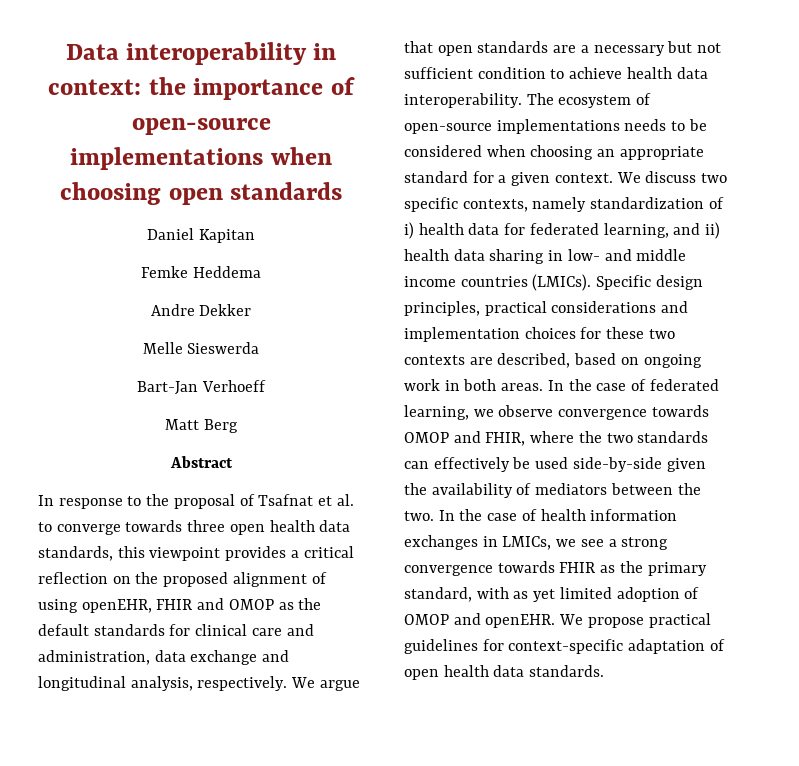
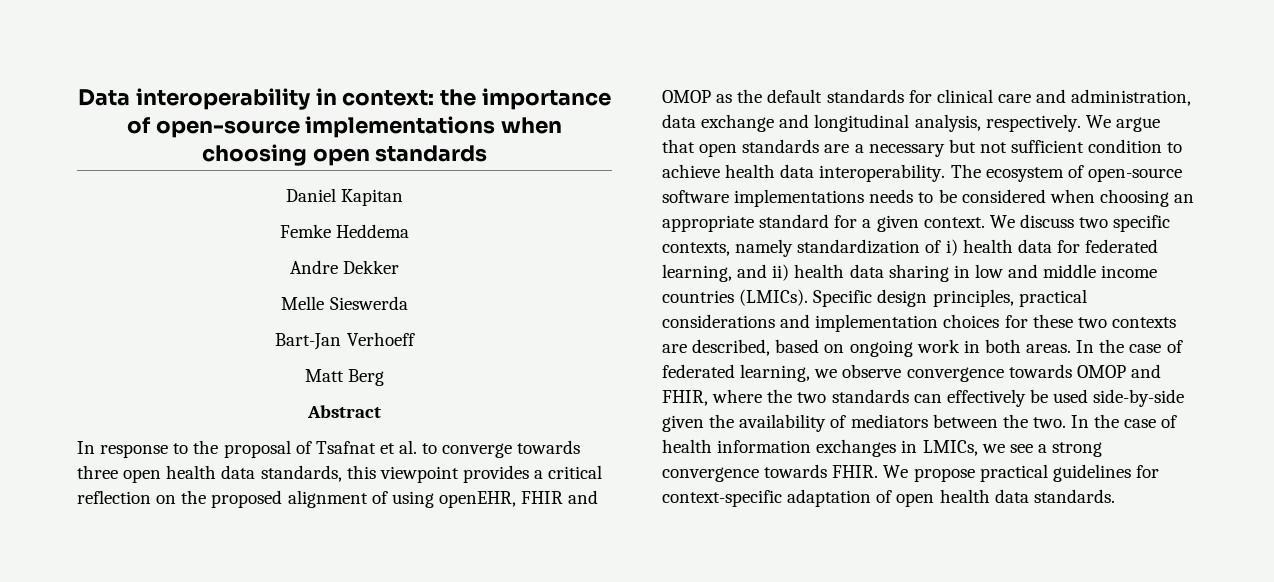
(492, 128) none -> [662,190,729,203] software
[567,249,600,261] low- -> [974,264,1003,278] low
[559,561,707,576] [404,587,700,602] [404,613,556,628] FHIR as the primary standard, with as yet limited adoption of OMOP and openEHR. -> [832,465,879,478] FHIR.

